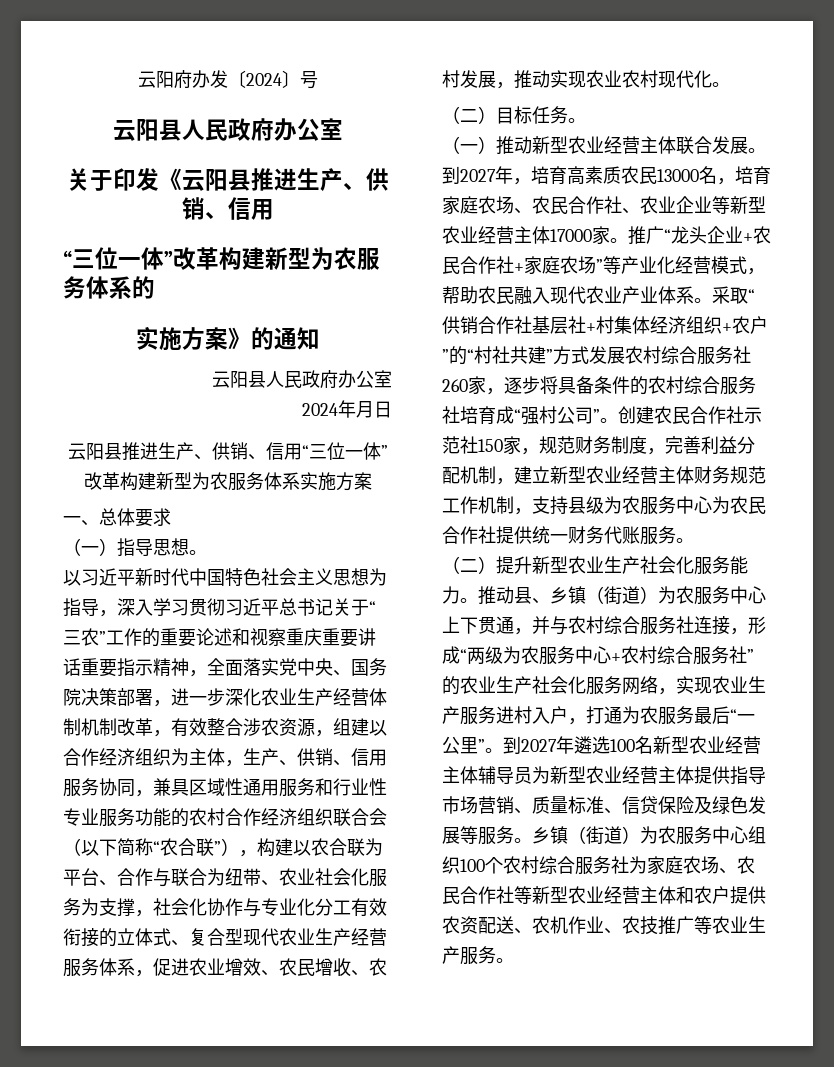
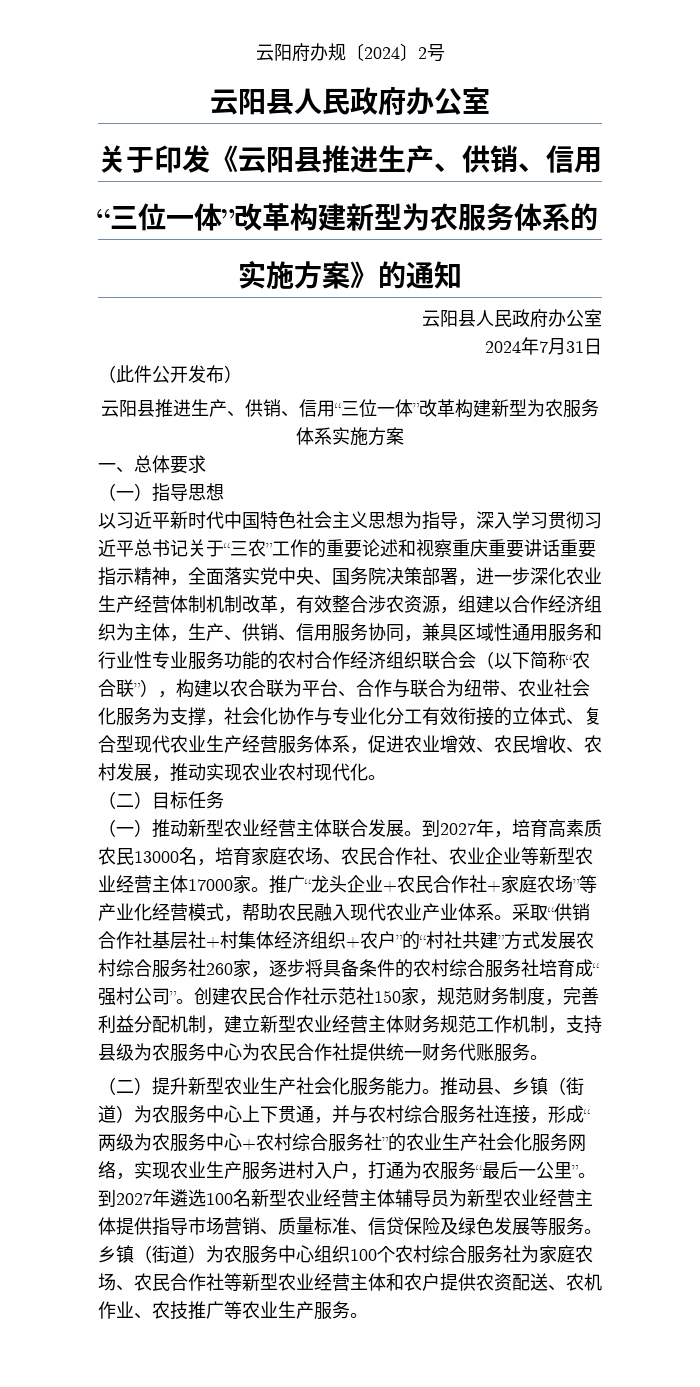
[209,70,228,88] 发 -> [327,43,346,61] 规
(300, 79) none -> [417,47,427,59] 2
[356,401,392,418] 月日 -> [539,338,602,355] [98,365,242,383] 7月31日 // （此件公开发布）
[189,550,207,555] 。 -> (224, 492) none
[568,118,586,123] 。 -> (224, 800) none
[694,706,737,724] 最后“ -> [475,1161,518,1179] “最后

